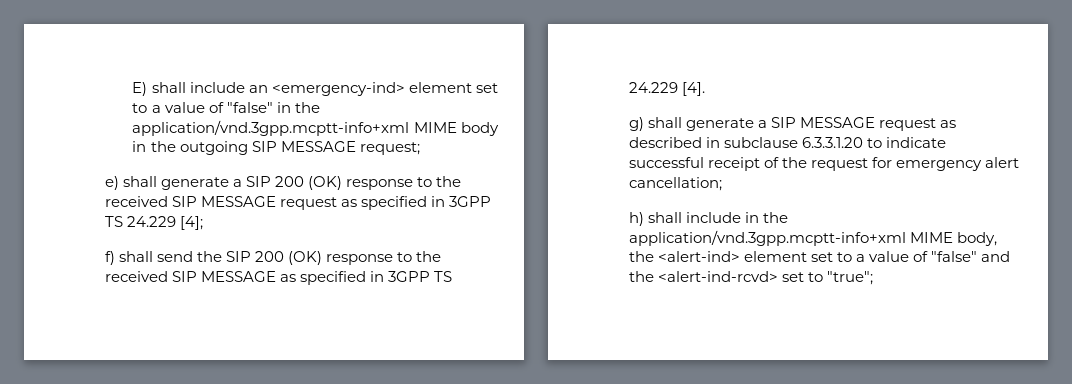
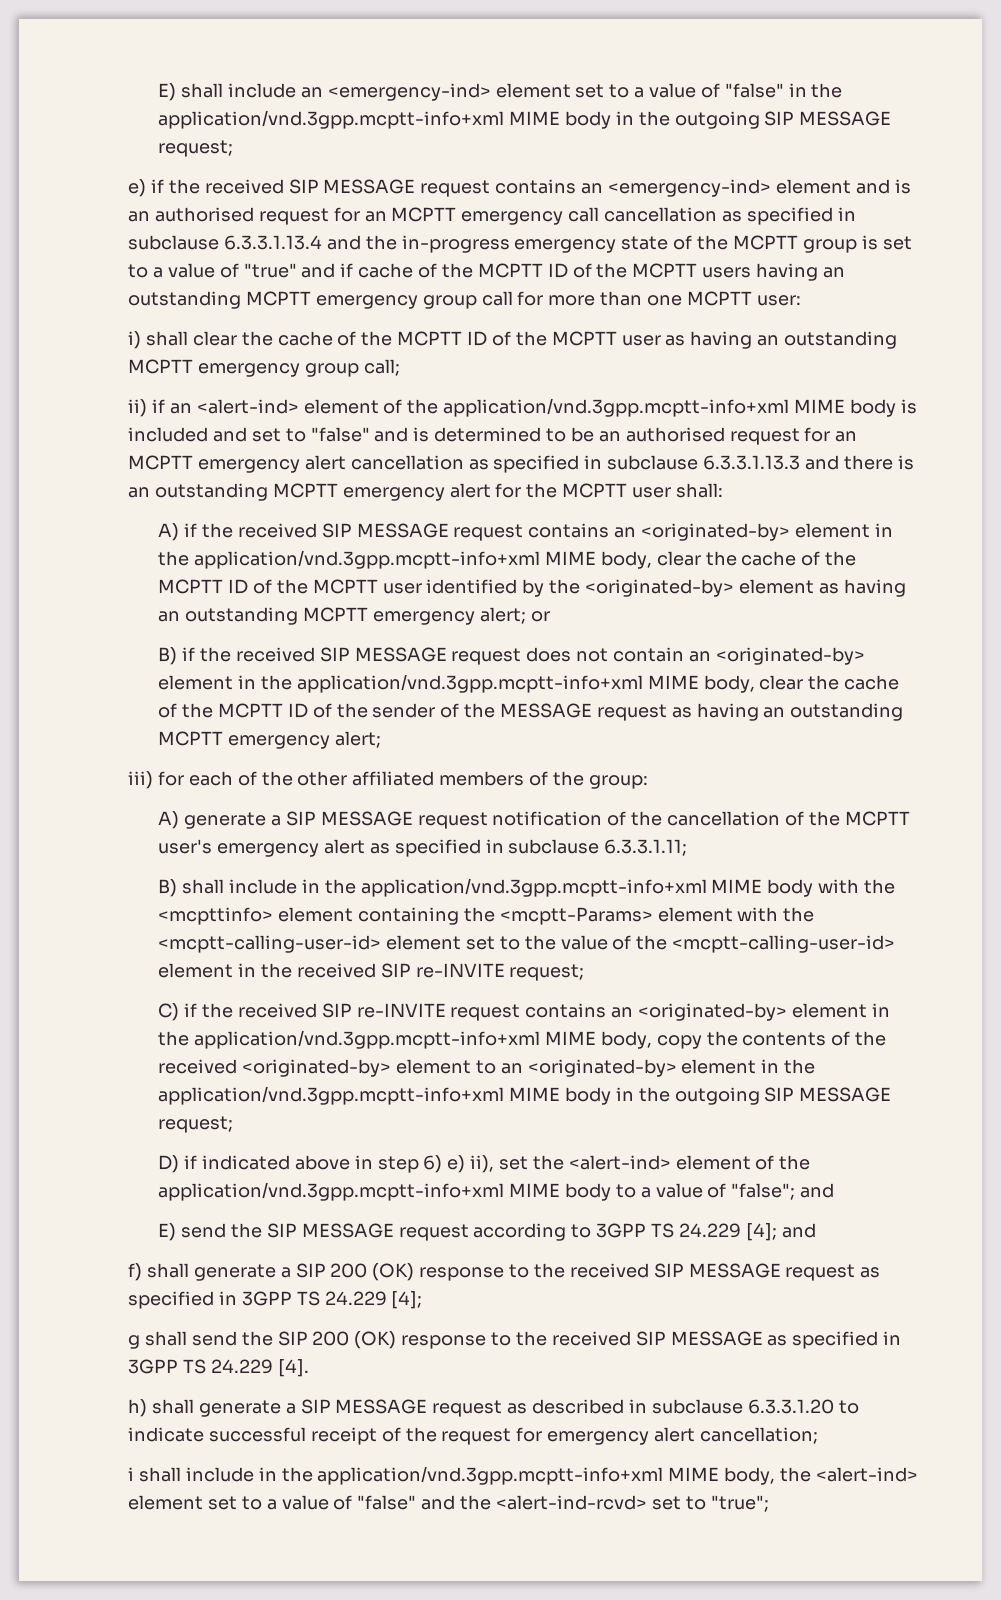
(119, 183) none -> [151,179,911,197] [128,207,856,225] [128,235,912,253] [128,263,845,281] [128,291,801,309] [128,331,897,349] [128,359,400,377] [128,398,917,417] [128,427,858,445] [128,455,914,473] [128,483,723,501] [158,523,893,541] [158,550,857,569] [158,579,906,597] [158,607,550,625] [158,647,865,665] [158,674,900,693] [158,703,904,721] [158,731,381,749] [128,771,648,789] [158,811,910,829] [158,839,688,857] [158,878,895,897] [158,907,815,925] [158,935,896,953] [158,963,585,981] [158,1003,890,1021] [158,1030,887,1049] [158,1059,816,1077] [158,1086,892,1105] [158,1116,234,1133] [158,1155,811,1173] [158,1182,835,1201] [158,1223,816,1241] [128,1263,143,1281] if the received SIP MESSAGE request contains an <emergency-ind> element and is an authorised request for an MCPTT emergency call cancellation as specified in subclause 6.3.3.1.13.4 and the in-progress emergency state of the MCPTT group is set to a value of "true" and if cache of the MCPTT ID of the MCPTT users having an outstanding MCPTT emergency group call for more than one MCPTT user: // i) shall clear the cache of the MCPTT ID of the MCPTT user as having an outstanding MCPTT emergency group call; // ii) if an <alert-ind> element of the application/vnd.3gpp.mcptt-info+xml MIME body is included and set to "false" and is determined to be an authorised request for an MCPTT emergency alert cancellation as specified in subclause 6.3.3.1.13.3 and there is an outstanding MCPTT emergency alert for the MCPTT user shall: // A) if the received SIP MESSAGE request contains an <originated-by> element in the application/vnd.3gpp.mcptt-info+xml MIME body, clear the cache of the MCPTT ID of the MCPTT user identified by the <originated-by> element as having an outstanding MCPTT emergency alert; or // B) if the received SIP MESSAGE request does not contain an <originated-by> element in the application/vnd.3gpp.mcptt-info+xml MIME body, clear the cache of the MCPTT ID of the sender of the MESSAGE request as having an outstanding MCPTT emergency alert; // iii) for each of the other affiliated members of the group: // A) generate a SIP MESSAGE request notification of the cancellation of the MCPTT user's emergency alert as specified in subclause 6.3.3.1.11; // B) shall include in the application/vnd.3gpp.mcptt-info+xml MIME body with the <mcpttinfo> element containing the <mcptt-Params> element with the <mcptt-calling-user-id> element set to the value of the <mcptt-calling-user-id> element in the received SIP re-INVITE request; // C) if the received SIP re-INVITE request contains an <originated-by> element in the application/vnd.3gpp.mcptt-info+xml MIME body, copy the contents of the received <originated-by> element to an <originated-by> element in the application/vnd.3gpp.mcptt-info+xml MIME body in the outgoing SIP MESSAGE request; // D) if indicated above in step 6) e) ii), set the <alert-ind> element of the application/vnd.3gpp.mcptt-info+xml MIME body to a value of "false"; and // E) send the SIP MESSAGE request according to 3GPP TS 24.229 [4]; and // f)
[104,251,115,265] f) -> [128,1335,141,1349] g
[628,117,644,131] g) -> [128,1399,148,1417] h)
[628,212,644,226] h) -> [128,1467,135,1481] i

